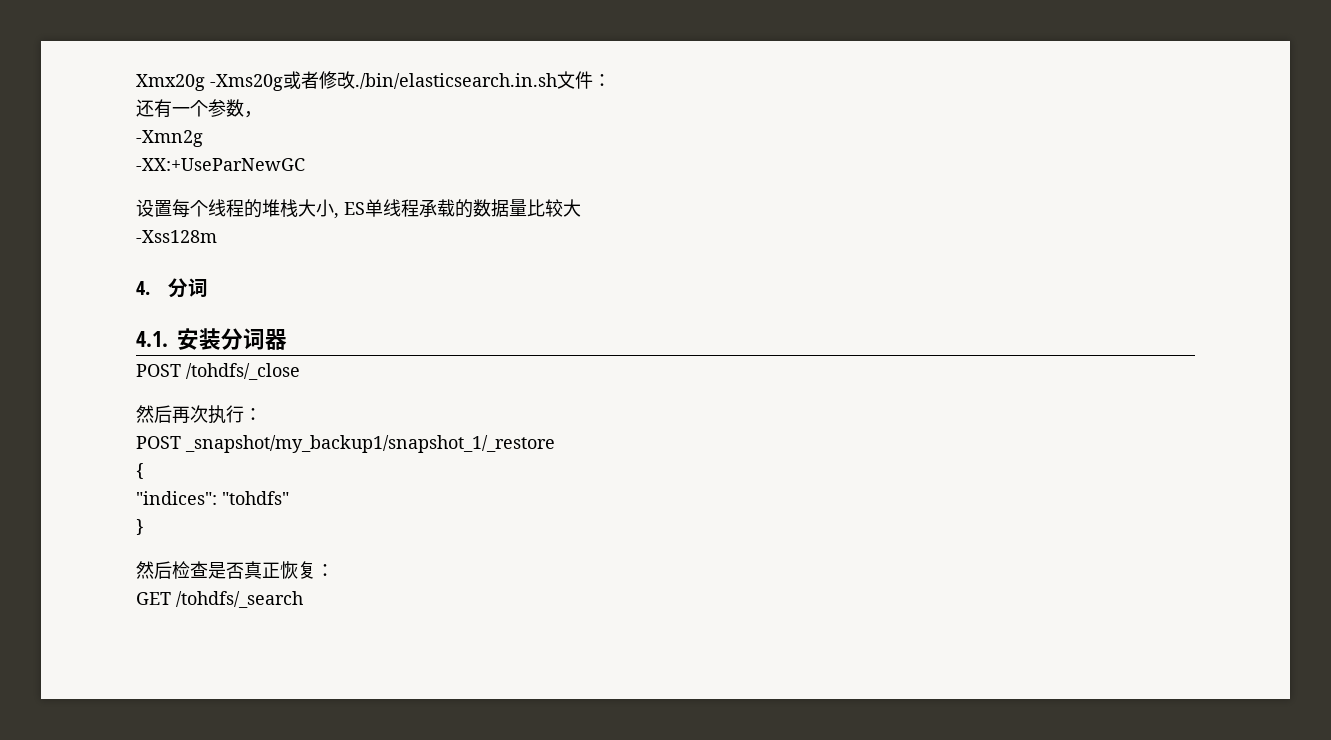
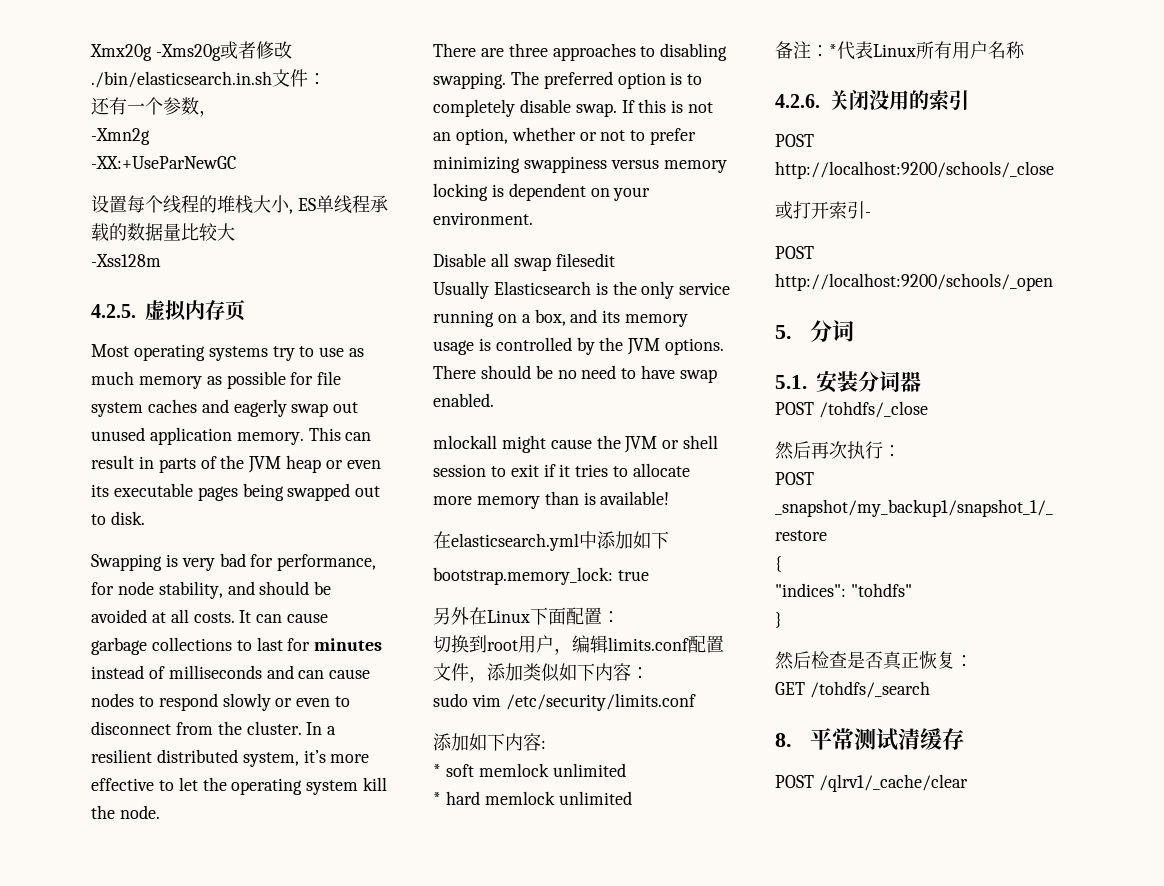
[136,281,150,295] 4. -> [91,300,245,321] [91,344,365,361] [91,371,342,389] [91,399,359,417] [91,427,372,445] [91,455,381,473] [91,483,381,501] [91,511,145,525] [91,553,377,571] [91,581,332,599] [91,609,329,623] [91,637,383,655] [91,665,371,679] [91,693,351,711] [91,721,337,735] [91,749,370,767] [91,777,388,795] [91,805,160,819] [433,43,728,61] [433,71,703,89] [433,99,714,117] [433,127,697,145] [433,156,727,173] [433,183,651,201] [433,212,533,225] [433,253,615,271] [433,281,731,299] [433,309,689,327] [433,337,725,355] [433,365,718,383] [433,393,494,407] [433,435,719,453] [433,463,691,477] [433,491,670,509] [433,531,669,551] [433,567,649,585] [433,607,620,625] [433,635,724,655] [433,663,649,683] [433,693,696,711] [433,733,546,751] [433,763,626,777] [433,791,632,805] [775,41,1025,60] [775,90,969,111] [775,134,814,147] [775,161,1054,179] [775,201,871,219] [775,246,814,259] [775,273,1053,291] [775,325,792,339] 4.2.5.虚拟内存页 // Most operating systems try to use as much memory as possible for file system caches and eagerly swap out unused application memory. This can result in parts of the JVM heap or even its executable pages being swapped out to disk. // Swapping is very bad for performance, for node stability, and should be avoided at all costs. It can cause garbage collections to last for minutes instead of milliseconds and can cause nodes to respond slowly or even to disconnect from the cluster. In a resilient distributed system, it’s more effective to let the operating system kill the node. // There are three approaches to disabling swapping. The preferred option is to completely disable swap. If this is not an option, whether or not to prefer minimizing swappiness versus memory locking is dependent on your environment. // Disable all swap filesedit // Usually Elasticsearch is the only service running on a box, and its memory usage is controlled by the JVM options. There should be no need to have swap enabled. // mlockall might cause the JVM or shell session to exit if it tries to allocate more memory than is available! // 在elasticsearch.yml中添加如下 // bootstrap.memory_lock: true // 另外在Linux下面配置： // 切换到root用户，编辑limits.conf配置文件，添加类似如下内容： // sudo vim /etc/security/limits.conf // 添加如下内容: // * soft memlock unlimited // * hard memlock unlimited // 备注：*代表Linux所有用户名称 // 4.2.6.关闭没用的索引 // POST http://localhost:9200/schools/_close // 或打开索引- // POST http://localhost:9200/schools/_open // 5.
[136,331,168,347] 4.1. -> [775,375,807,389] 5.1.
(303, 599) none -> [775,728,965,751] [775,774,968,792] // 8.平常测试清缓存 // POST /qlrv1/_cache/clear

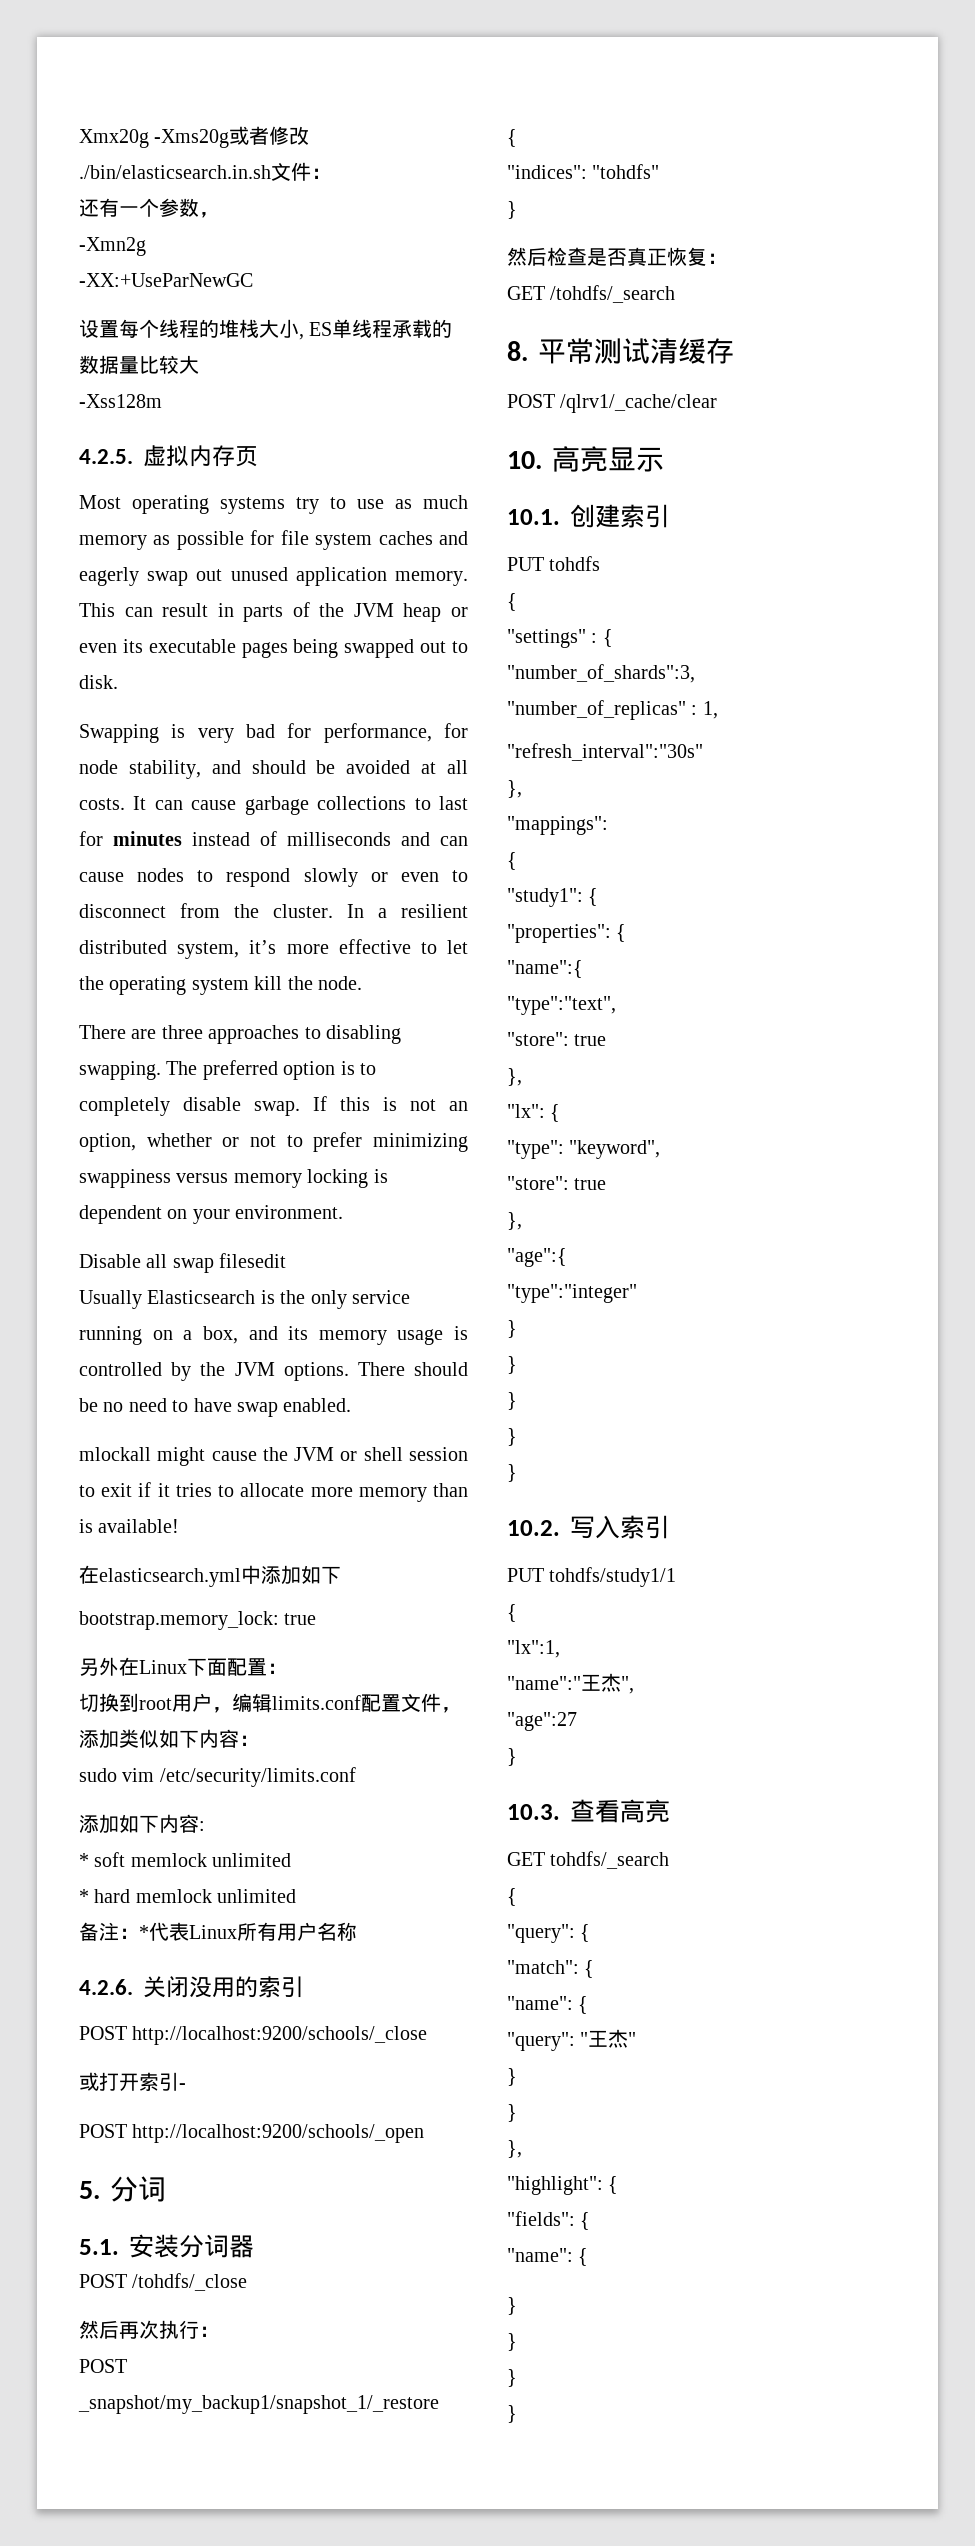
(968, 783) none -> [507,446,664,472] [507,504,670,528] [507,556,601,571] [507,593,517,611] [507,629,613,648] [507,664,695,683] [507,700,718,720] [507,743,703,761] [507,780,522,798] [507,816,608,835] [507,852,517,870] [507,888,599,907] [507,924,627,943] [507,960,583,978] [507,996,616,1015] [507,1032,607,1046] [507,1068,522,1086] [507,1104,561,1122] [507,1140,661,1159] [507,1176,607,1190] [507,1212,522,1230] [507,1248,567,1267] [507,1284,637,1303] [507,1320,517,1338] [507,1356,517,1374] [507,1392,517,1410] [507,1428,517,1446] [507,1464,517,1482] [507,1515,670,1539] [507,1567,677,1587] [507,1604,517,1622] [507,1640,560,1658] [507,1673,634,1694] [507,1712,577,1731] [507,1748,517,1766] [507,1799,670,1823] [507,1851,670,1869] [507,1888,517,1906] [507,1924,591,1943] [507,1960,595,1978] [507,1996,589,2014] [507,2029,637,2051] [507,2068,517,2086] [507,2104,517,2122] [507,2140,522,2158] [507,2176,619,2195] [507,2211,591,2230] [507,2248,589,2266] [507,2297,517,2315] [507,2333,517,2351] [507,2369,517,2387] [507,2405,517,2423] // 10.高亮显示 // 10.1.创建索引 // PUT tohdfs // { // "settings" : { // "number_of_shards":3, // "number_of_replicas" : 1, // "refresh_interval":"30s" // }, // "mappings": // { // "study1": { // "properties": { // "name":{ // "type":"text", // "store": true // }, // "lx": { // "type": "keyword", // "store": true // }, // "age":{ // "type":"integer" // } // } // } // } // } // 10.2.写入索引 // PUT tohdfs/study1/1 // { // "lx":1, // "name":"王杰", // "age":27 // } // 10.3.查看高亮 // GET tohdfs/_search // { // "query": { // "match": { // "name": { // "query": "王杰" // } // } // }, // "highlight": { // "fields": { // "name": { // } // } // } // }

